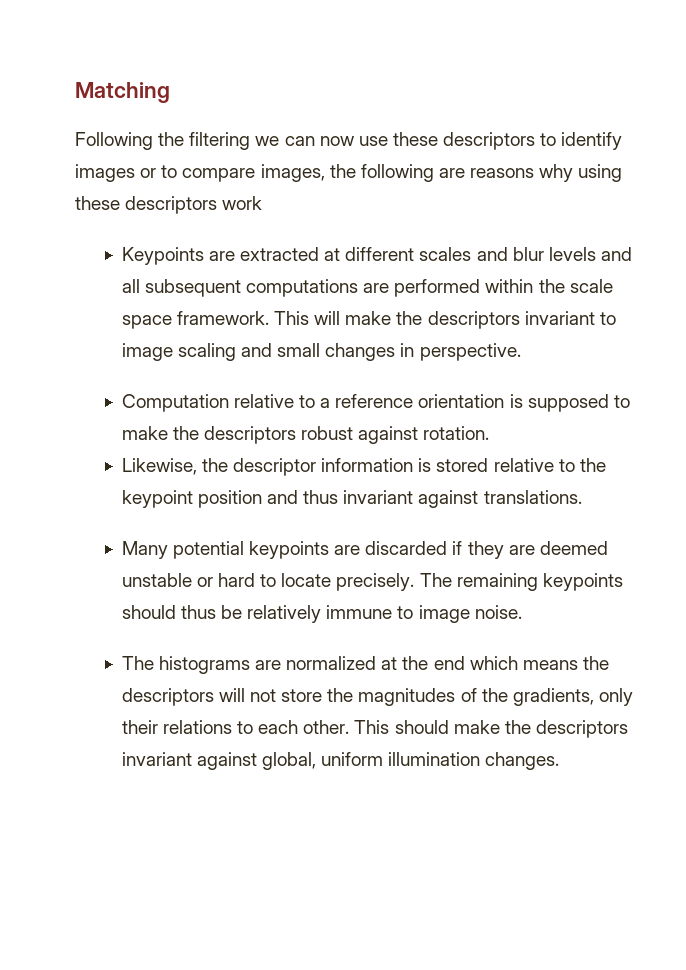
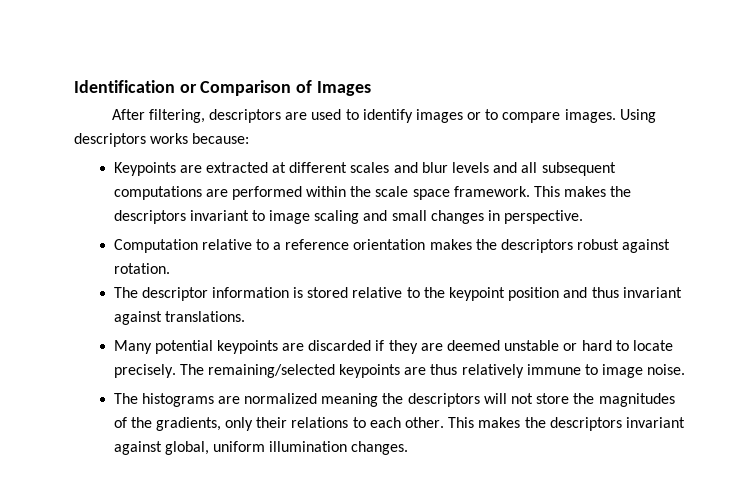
[75,82,170,103] [75,132,536,150] Matching // Following the filtering we can now use these descriptors -> [74,80,371,96] [111,109,342,123] Identification or Comparison of Images // After filtering, descriptors are used
[260,164,623,182] [75,196,263,214] images, the following are reasons why using these descriptors work -> [564,109,656,123] [74,133,250,147] images. Using descriptors works because:
[314,311,392,325] will make -> [564,186,607,197] makes
[509,394,630,412] [121,426,168,440] is supposed to make -> [429,239,472,250] makes
[121,458,228,475] Likewise, the -> [113,287,138,298] The
[456,573,623,591] [121,605,243,619] remaining keypoints should thus be -> [207,364,458,378] remaining/selected keypoints are thus
[381,656,578,670] at the end which means -> [321,393,379,407] meaning
[394,720,500,734] should make -> [478,417,521,428] makes

